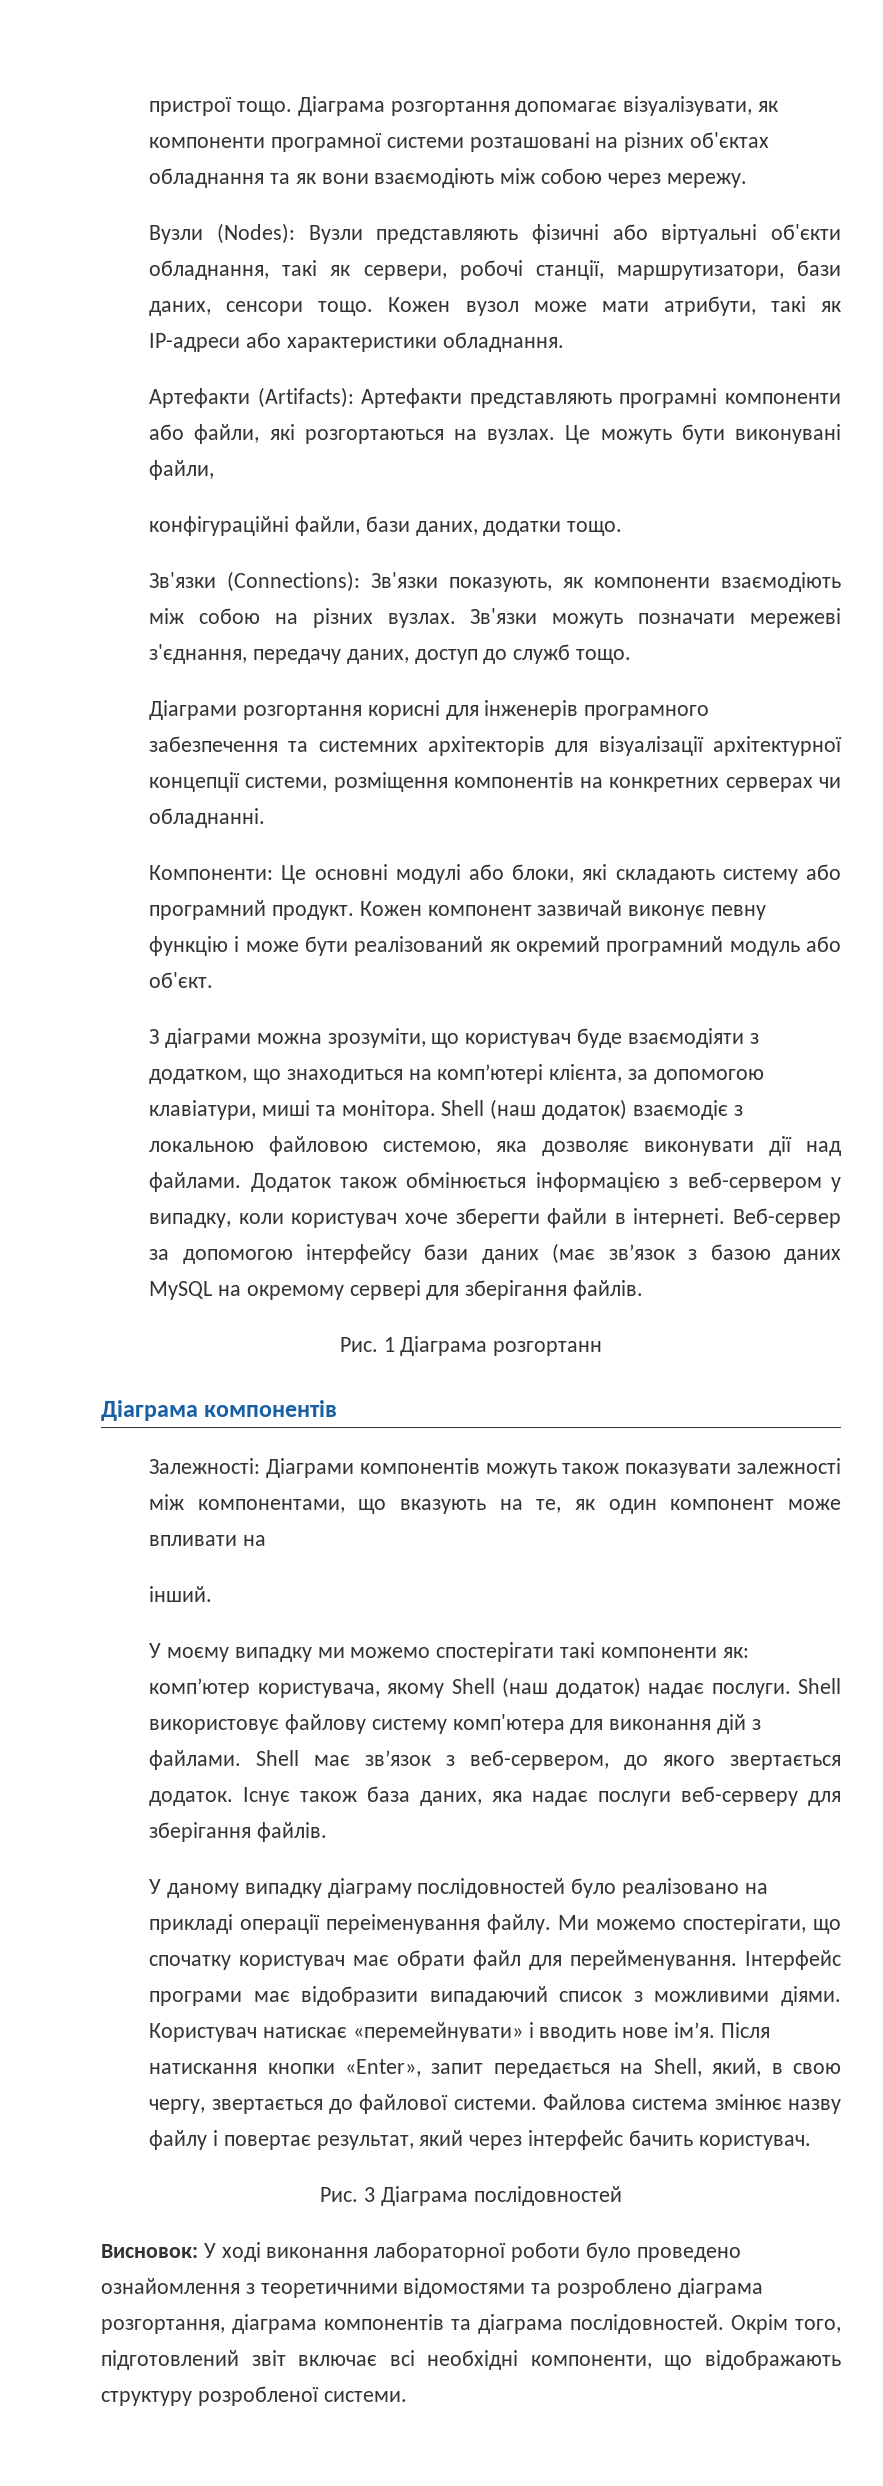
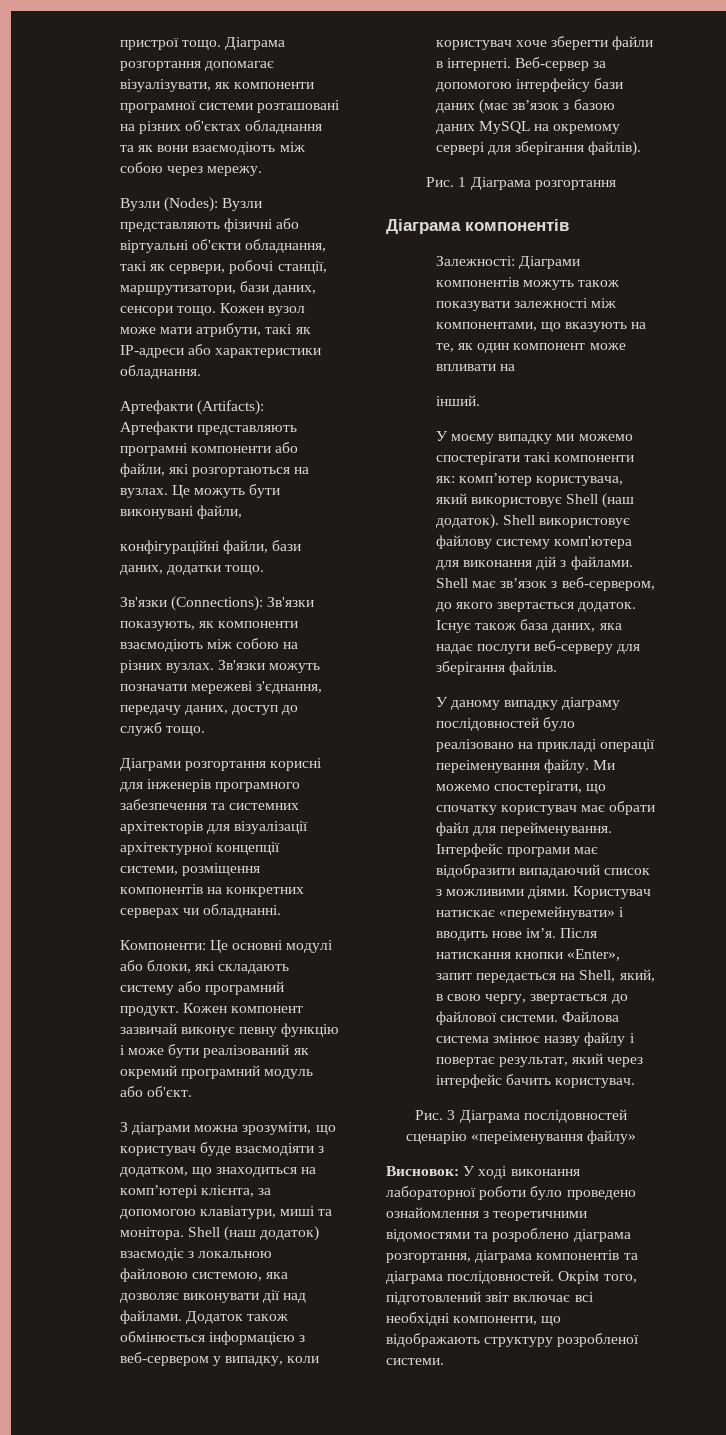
[572,1280,643,1300] файлів. -> [588,141,642,156] файлів).
[493,1341,603,1356] розгортанн -> [534,180,616,190] розгортання
[387,1677,791,1698] якому Shell (наш додаток) надає послуги. -> [435,493,635,508] [435,514,499,529] який використовує Shell (наш додаток).
(622, 2196) none -> [405,1130,637,1144] сценарію «переіменування файлу»

